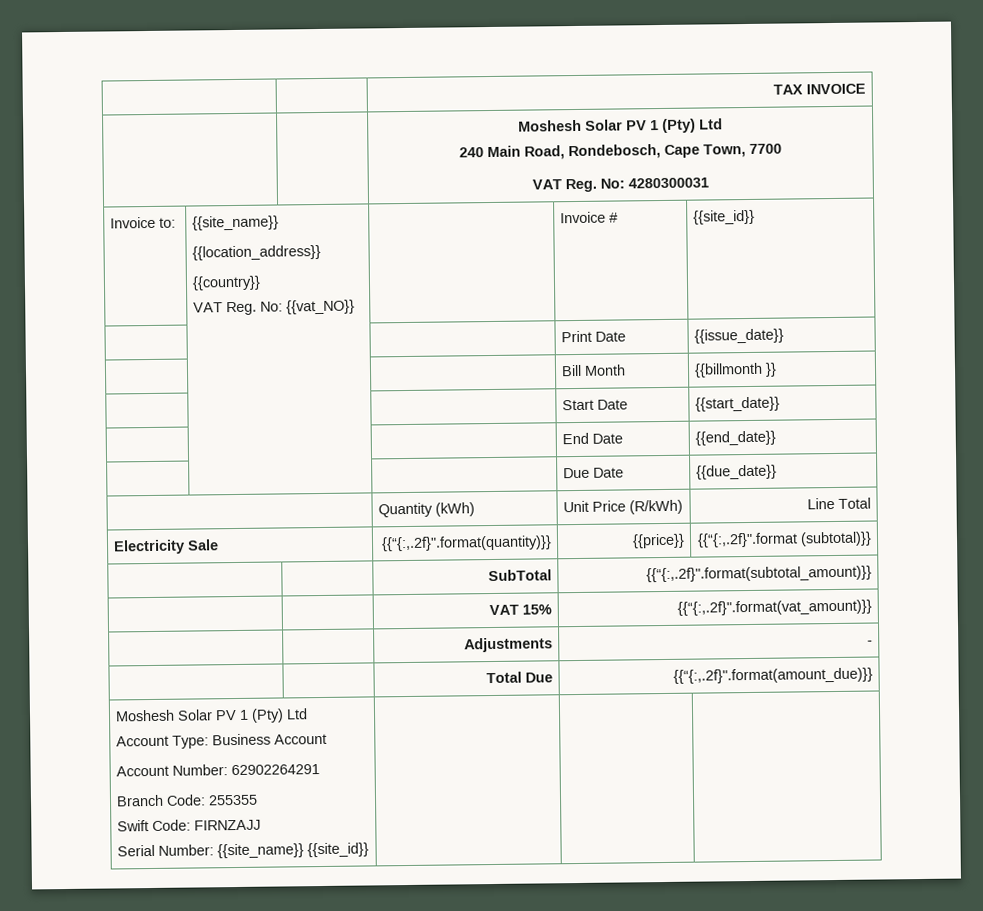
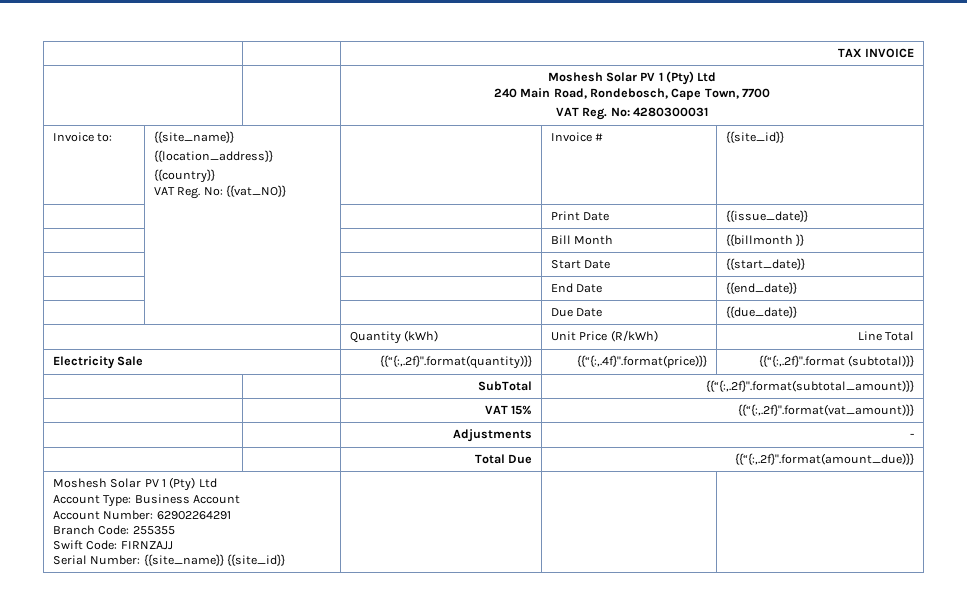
[631,533,685,549] {{price}} -> [577,355,708,368] {{“{:,.4f}".format(price)}}

